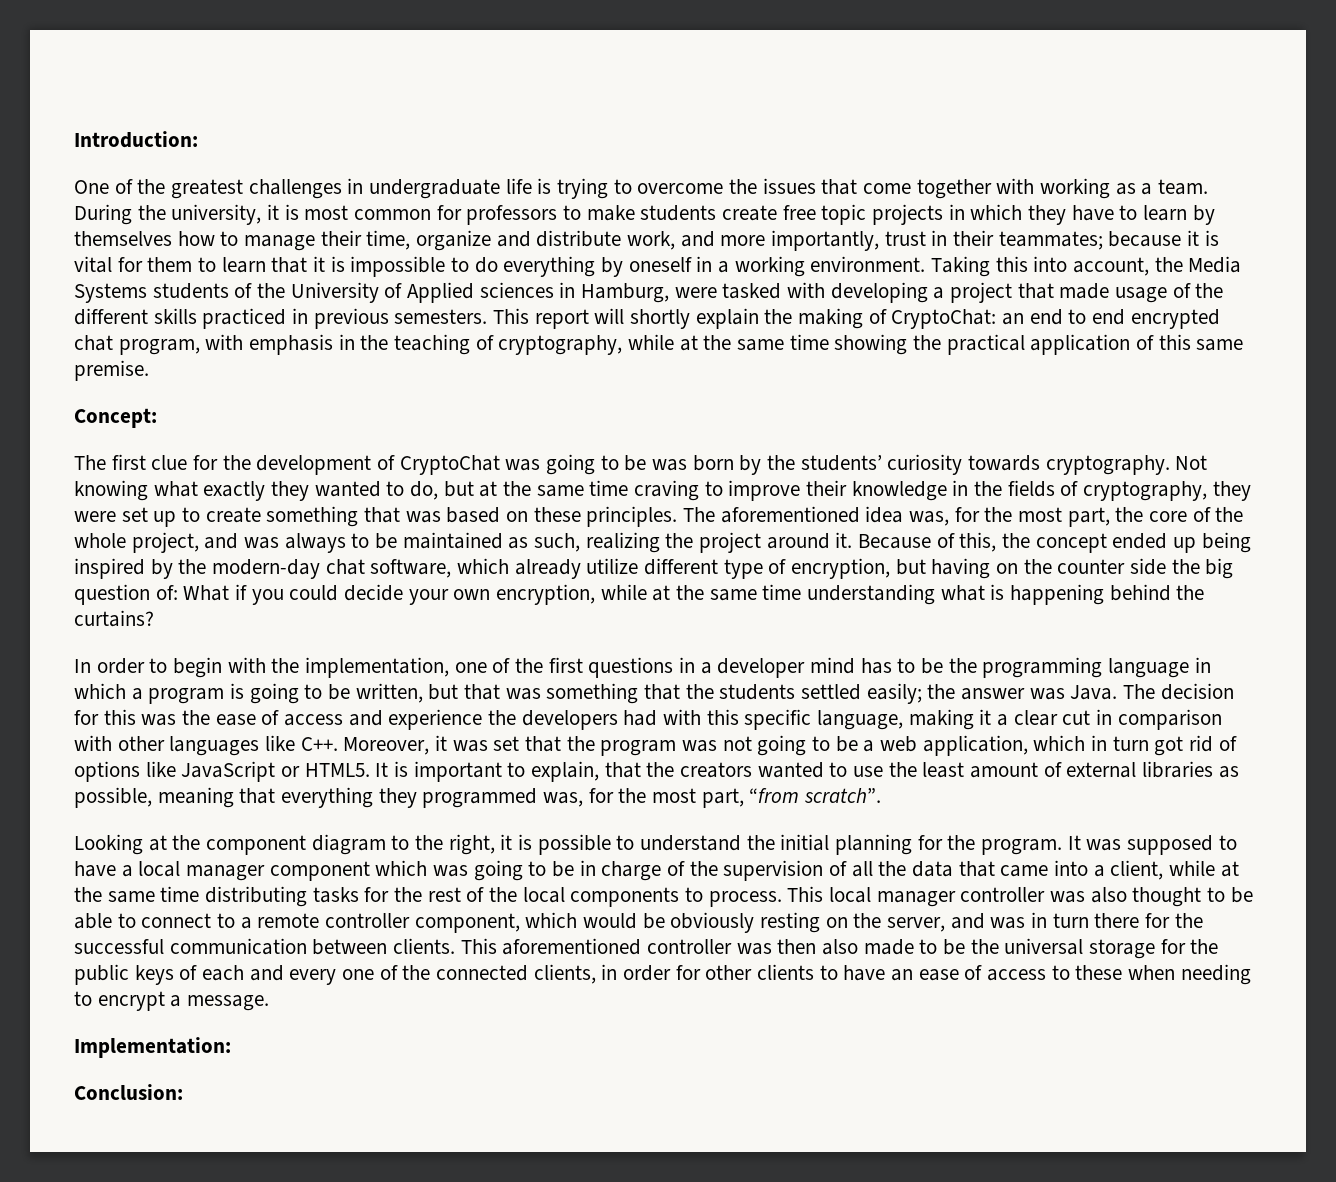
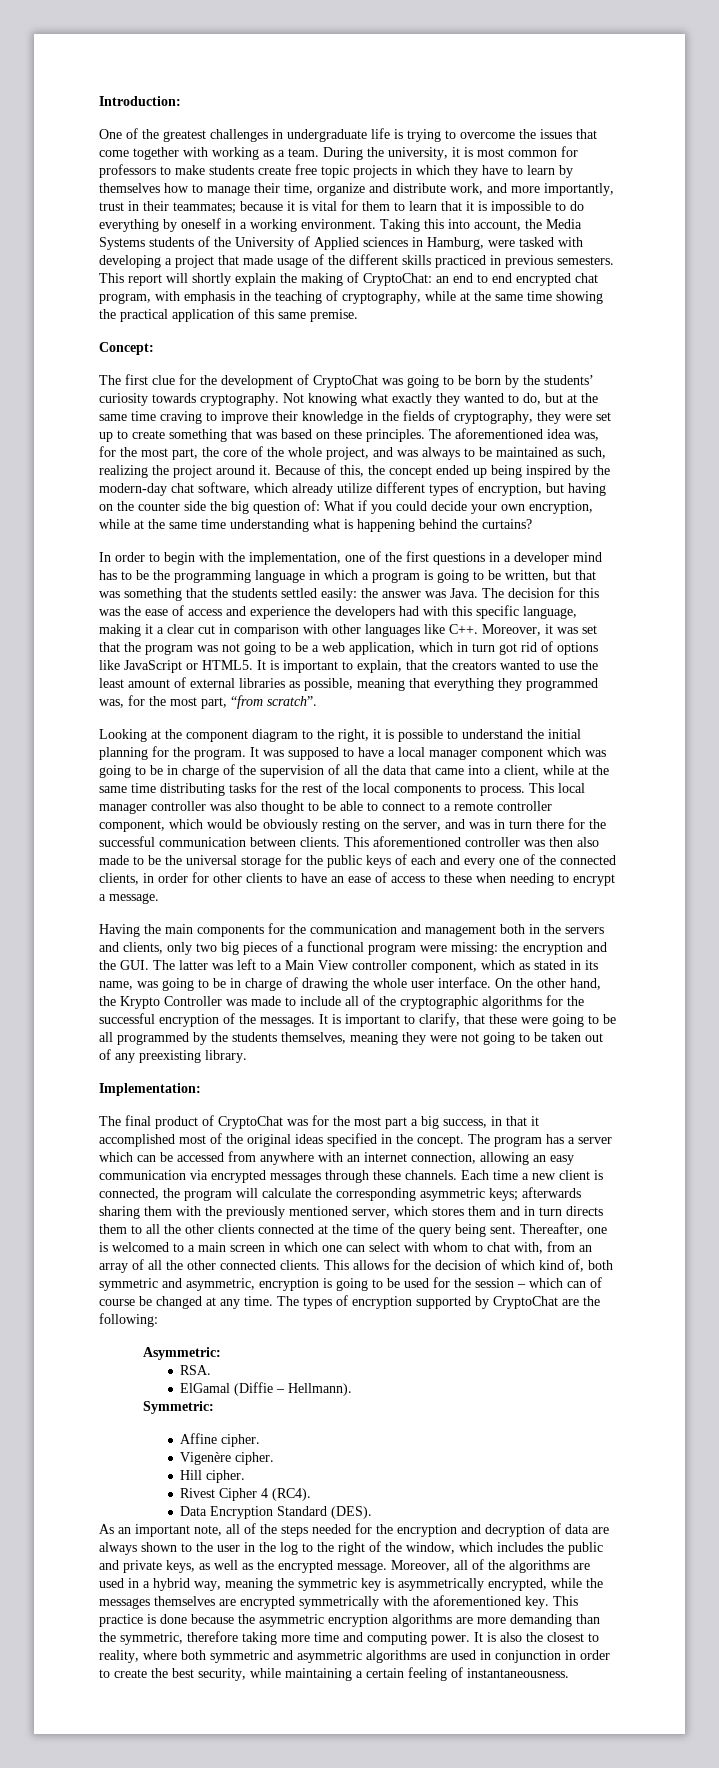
[652,459,688,471] was -> (471, 380) none
[723,559,763,579] type -> [429,484,458,496] types
[866,683,922,704] easily; -> [321,588,357,601] easily:
[74,1037,231,1058] [74,1084,183,1100] Implementation: // Conclusion: -> [99,923,604,937] [99,941,607,955] [99,959,598,973] [99,977,601,991] [99,995,584,1009] [99,1013,616,1027] [99,1032,603,1045] [99,1049,247,1063] [99,1083,201,1096] [99,1115,539,1129] [99,1133,612,1147] [99,1151,574,1165] [99,1170,603,1183] [99,1187,581,1201] [99,1206,603,1219] [99,1223,607,1237] [99,1241,592,1254] [99,1259,613,1273] [99,1277,602,1291] [99,1295,600,1309] [99,1313,158,1327] [143,1347,222,1360] [180,1365,212,1375] [180,1382,353,1396] [143,1401,215,1414] [180,1433,261,1447] [180,1452,275,1465] [180,1470,246,1483] [180,1488,312,1501] [180,1506,373,1519] [99,1523,609,1537] [99,1541,603,1555] [99,1559,590,1573] [99,1578,603,1591] [99,1595,578,1609] [99,1614,600,1627] [99,1631,599,1645] [99,1650,610,1663] [99,1667,569,1681] Having the main components for the communication and management both in the servers and clients, only two big pieces of a functional program were missing: the encryption and the GUI. The latter was left to a Main View controller component, which as stated in its name, was going to be in charge of drawing the whole user interface. On the other hand, the Krypto Controller was made to include all of the cryptographic algorithms for the successful encryption of the messages. It is important to clarify, that these were going to be all programmed by the students themselves, meaning they were not going to be taken out of any preexisting library. // Implementation: // The final product of CryptoChat was for the most part a big success, in that it accomplished most of the original ideas specified in the concept. The program has a server which can be accessed from anywhere with an internet connection, allowing an easy communication via encrypted messages through these channels. Each time a new client is connected, the program will calculate the corresponding asymmetric keys; afterwards sharing them with the previously mentioned server, which stores them and in turn directs them to all the other clients connected at the time of the query being sent. Thereafter, one is welcomed to a main screen in which one can select with whom to chat with, from an array of all the other connected clients. This allows for the decision of which kind of, both symmetric and asymmetric, encryption is going to be used for the session – which can of course be changed at any time. The types of encryption supported by CryptoChat are the following: // Asymmetric: // RSA. // ElGamal (Diffie – Hellmann). // Symmetric: // Affine cipher. // Vigenère cipher. // Hill cipher. // Rivest Cipher 4 (RC4). // Data Encryption Standard (DES). // As an important note, all of the steps needed for the encryption and decryption of data are always shown to the user in the log to the right of the window, which includes the public and private keys, as well as the encrypted message. Moreover, all of the algorithms are used in a hybrid way, meaning the symmetric key is asymmetrically encrypted, while the messages themselves are encrypted symmetrically with the aforementioned key. This practice is done because the asymmetric encryption algorithms are more demanding than the symmetric, therefore taking more time and computing power. It is also the closest to reality, where both symmetric and asymmetric algorithms are used in conjunction in order to create the best security, while maintaining a certain feeling of instantaneousness.

